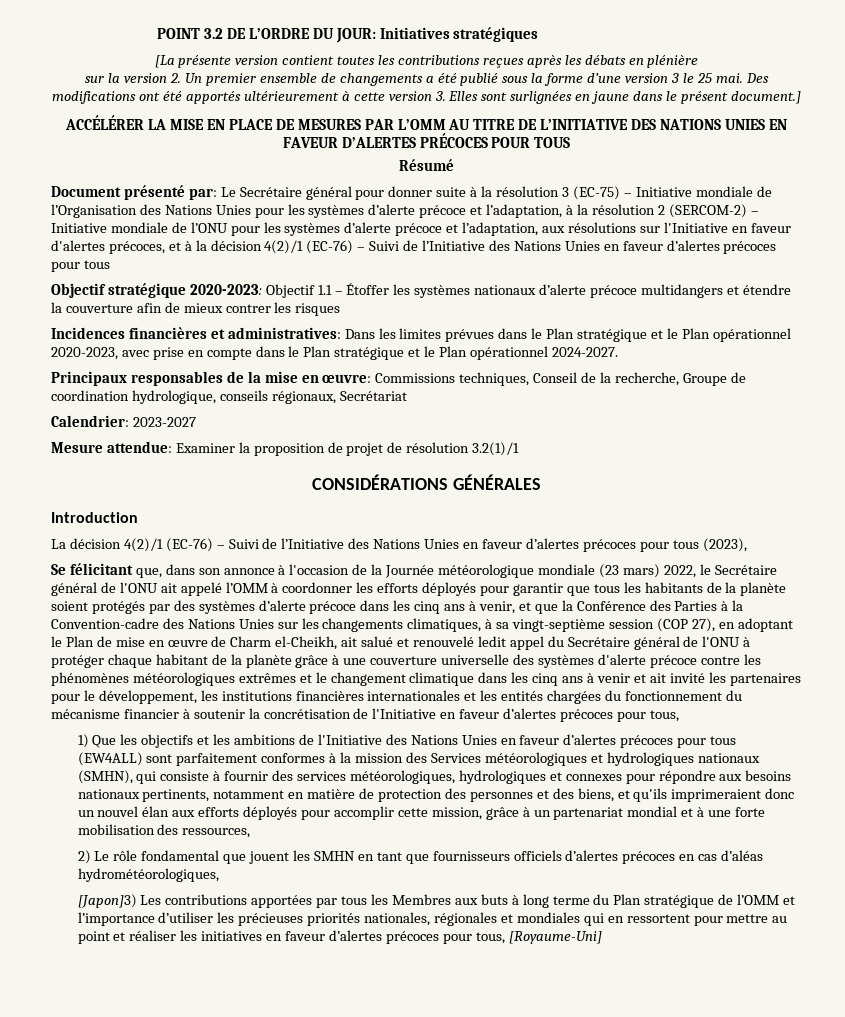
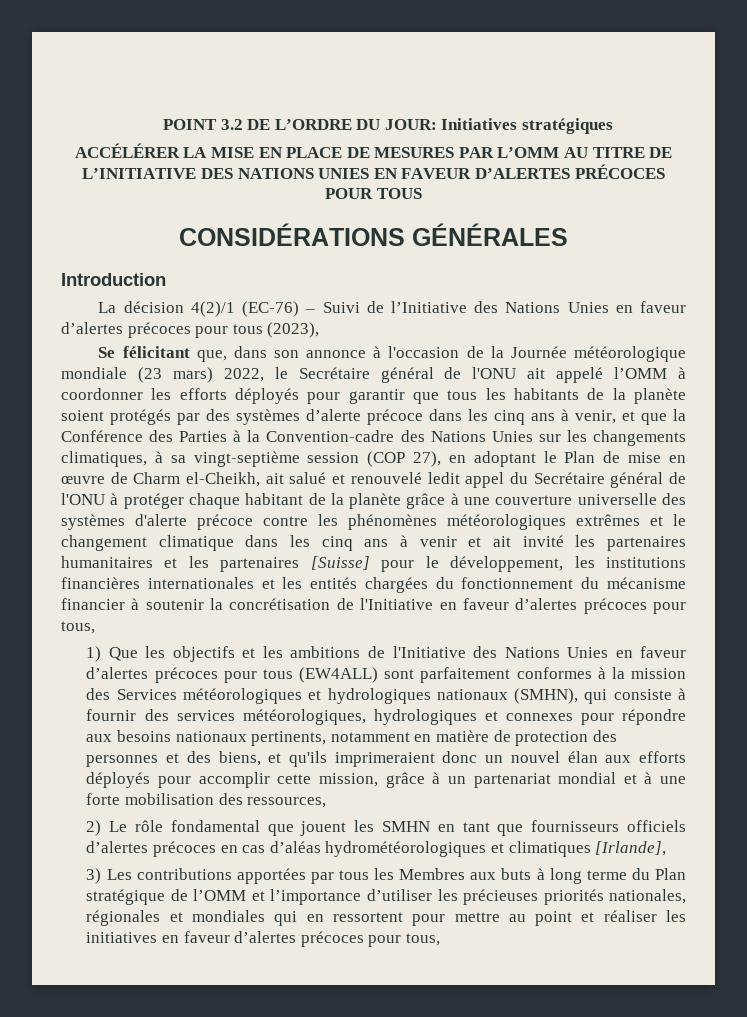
[154,55,699,68] [85,73,769,86] [52,91,801,104] // [La présente version contient toutes les contributions reçues après les débats en plénière // sur la version 2. Un premier ensemble de changements a été publié sous la forme d’une version 3 le 25 mai. Des modifications ont été apportés ultérieurement à cette version 3. Elles sont surlignées en jaune dans le présent document.] -> (614, 126) none
[399,159,454,171] [51,185,772,200] [51,204,759,218] [51,222,791,236] [51,240,777,254] [51,260,110,272] [51,283,791,298] [51,302,341,316] [51,327,791,342] [51,346,618,360] [51,371,746,386] [51,390,407,404] [51,415,196,427] [51,441,520,456] // Résumé // Document présenté par: Le Secrétaire général pour donner suite à la résolution 3 (EC-75) – Initiative mondiale de l’Organisation des Nations Unies pour les systèmes d’alerte précoce et l’adaptation, à la résolution 2 (SERCOM-2) – Initiative mondiale de l’ONU pour les systèmes d’alerte précoce et l’adaptation, aux résolutions sur l'Initiative en faveur d'alertes précoces, et à la décision 4(2)/1 (EC-76) – Suivi de l’Initiative des Nations Unies en faveur d’alertes précoces pour tous // Objectif stratégique 2020-2023: Objectif 1.1 – Étoffer les systèmes nationaux d’alerte précoce multidangers et étendre la couverture afin de mieux contrer les risques // Incidences financières et administratives: Dans les limites prévues dans le Plan stratégique et le Plan opérationnel 2020-2023, avec prise en compte dans le Plan stratégique et le Plan opérationnel 2024-2027. // Principaux responsables de la mise en œuvre: Commissions techniques, Conseil de la recherche, Groupe de coordination hydrologique, conseils régionaux, Secrétariat // Calendrier: 2023-2027 // Mesure attendue: Examiner la proposition de projet de résolution 3.2(1)/1 -> (422, 193) none
(801, 679) none -> [61,556,370,572] humanitaires et les partenaires [Suisse]
[77,868,219,882] [77,894,137,908] hydrométéorologiques, // [Japon]3) -> [325,841,667,857] [86,868,102,884] hydrométéorologiques et climatiques [Irlande], // 3)
[508,931,602,944] [Royaume-Uni] -> (441, 939) none

